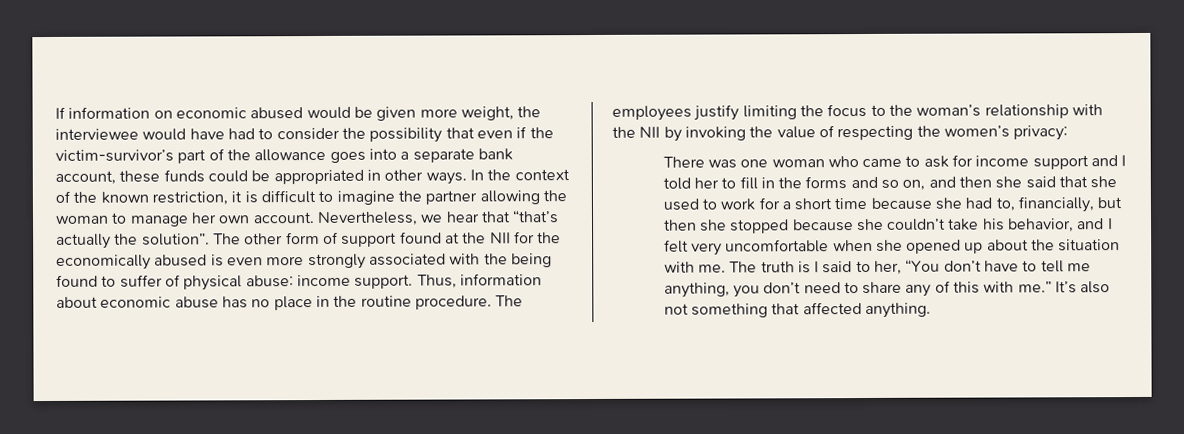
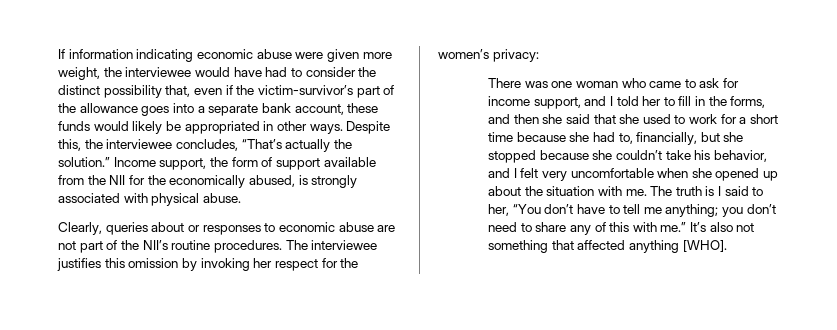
[153,106,373,120] on economic abused would be -> [136,49,324,62] indicating economic abuse were
[369,127,475,143] possibility that -> [58,85,191,98] distinct possibility that,
[207,170,248,183] could -> [93,121,163,134] would likely
[469,169,570,181] [55,190,567,206] [55,210,560,227] [56,233,284,249] In the context of the known restriction, it is difficult to imagine the partner allowing the woman to manage her own account. Nevertheless, we hear that “that’s actually the solution”. The other -> [346,121,391,134] [58,139,352,152] [58,157,228,170] Despite this, the interviewee concludes, “That’s actually the solution.” Income support, the
[399,231,460,244] found at -> [323,157,376,167] [58,175,84,185] available from
[154,253,552,270] [56,273,542,291] [56,295,524,311] [612,103,1103,121] [612,125,914,142] abused is even more strongly associated with the being found to suffer of physical abuse: income support. Thus, information about economic abuse has no place in the routine procedure. The employees justify limiting the focus to the woman’s relationship with the NII by invoking the value of respecting -> [248,175,358,188] [58,193,241,206] [58,222,396,235] [58,240,378,253] [57,258,338,271] abused, is strongly associated with physical abuse. // Clearly, queries about or responses to economic abuse are not part of the NII’s routine procedures. The interviewee justifies this omission by invoking her respect for
[1032,155,1089,170] support -> [533,97,581,109] support,
[805,176,926,191] forms and so on, -> [730,96,766,108] forms,
[663,219,697,231] then -> (720, 137) none
[663,282,730,298] anything, -> [665,204,719,217] anything;
[864,302,931,319] anything. -> [628,240,727,253] anything [WHO].

